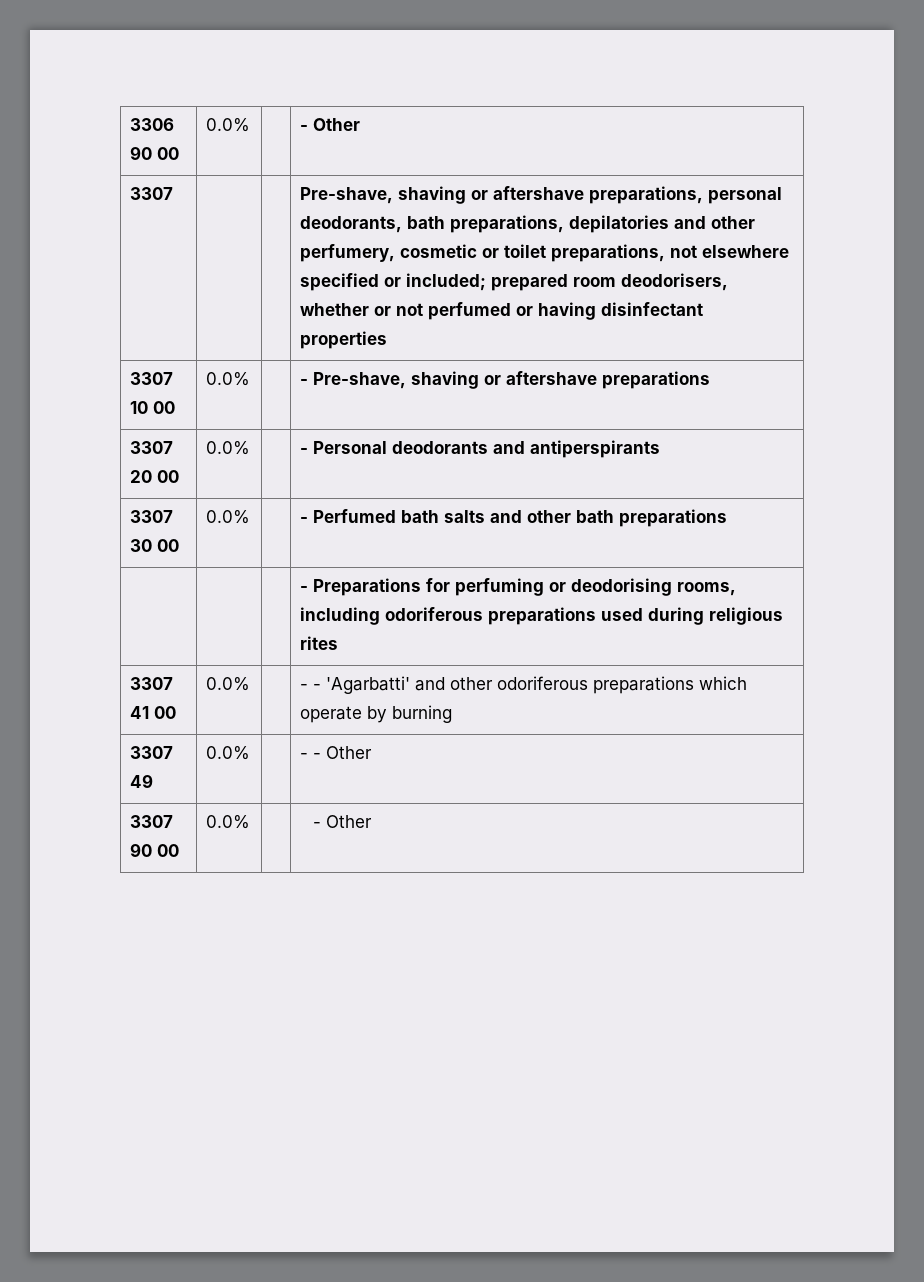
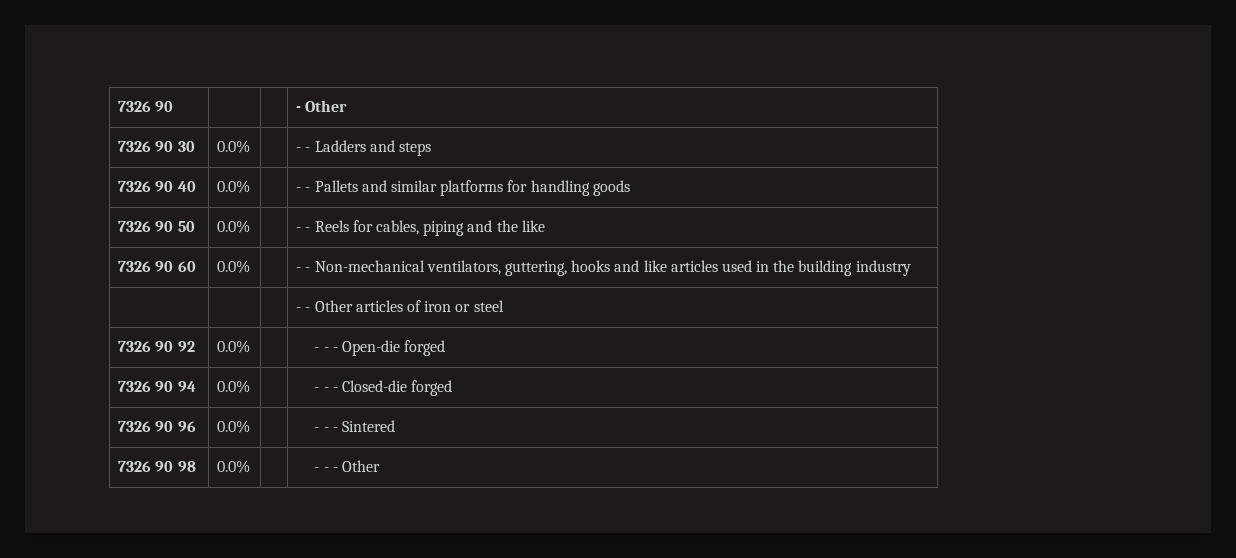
[129,118,174,131] [129,146,179,160] [205,118,250,132] [299,118,360,131] [129,187,173,200] [299,186,782,204] [299,215,755,233] [299,244,789,262] [299,273,728,291] [299,302,703,320] [299,331,387,349] [129,372,173,385] [129,401,175,414] [205,372,250,386] [299,371,710,389] [129,441,173,454] [129,470,179,483] [205,441,250,455] [299,440,660,458] [129,510,173,523] [129,539,179,552] [205,510,250,524] [299,509,727,527] [299,578,736,596] [299,607,783,625] [299,636,338,650] [129,677,173,690] [129,706,176,719] [205,677,250,691] [299,676,747,694] [299,705,452,723] [129,746,173,759] [129,774,153,788] [205,746,250,760] [299,746,372,759] [129,815,173,828] [129,843,179,857] [205,815,250,829] 3306 90 00 | 0.0% | | - Other // 3307 | | | Pre-shave, shaving or aftershave preparations, personal deodorants, bath preparations, depilatories and other perfumery, cosmetic or toilet preparations, not elsewhere specified or included; prepared room deodorisers, whether or not perfumed or having disinfectant properties // 3307 10 00 | 0.0% | | - Pre-shave, shaving or aftershave preparations // 3307 20 00 | 0.0% | | - Personal deodorants and antiperspirants // 3307 30 00 | 0.0% | | - Perfumed bath salts and other bath preparations // | | | - Preparations for perfuming or deodorising rooms, including odoriferous preparations used during religious rites // 3307 41 00 | 0.0% | | - - 'Agarbatti' and other odoriferous preparations which operate by burning // 3307 49 | 0.0% | | - - Other // 3307 90 00 | 0.0% | | -> [118,101,174,112] [296,100,348,112] [118,141,195,152] [217,140,251,153] [296,140,431,156] [118,181,196,192] [217,180,251,193] [296,180,630,196] [118,221,195,232] [217,220,251,233] [296,220,545,236] [118,261,196,272] [217,260,251,273] [296,260,911,276] [296,300,504,312] [118,341,195,352] [217,340,251,353] [314,340,446,356] [118,381,196,392] [217,380,251,393] [314,380,453,396] [118,421,196,432] [217,420,251,433] [314,420,395,432] [118,461,196,472] [217,460,251,473] [314,467,329,472] 7326 90 | | | - Other // 7326 90 30 | 0.0% | | - - Ladders and steps // 7326 90 40 | 0.0% | | - - Pallets and similar platforms for handling goods // 7326 90 50 | 0.0% | | - - Reels for cables, piping and the like // 7326 90 60 | 0.0% | | - - Non-mechanical ventilators, guttering, hooks and like articles used in the building industry // | | | - - Other articles of iron or steel // 7326 90 92 | 0.0% | | - - - Open-die forged // 7326 90 94 | 0.0% | | - - - Closed-die forged // 7326 90 96 | 0.0% | | - - - Sintered // 7326 90 98 | 0.0% | | - -

